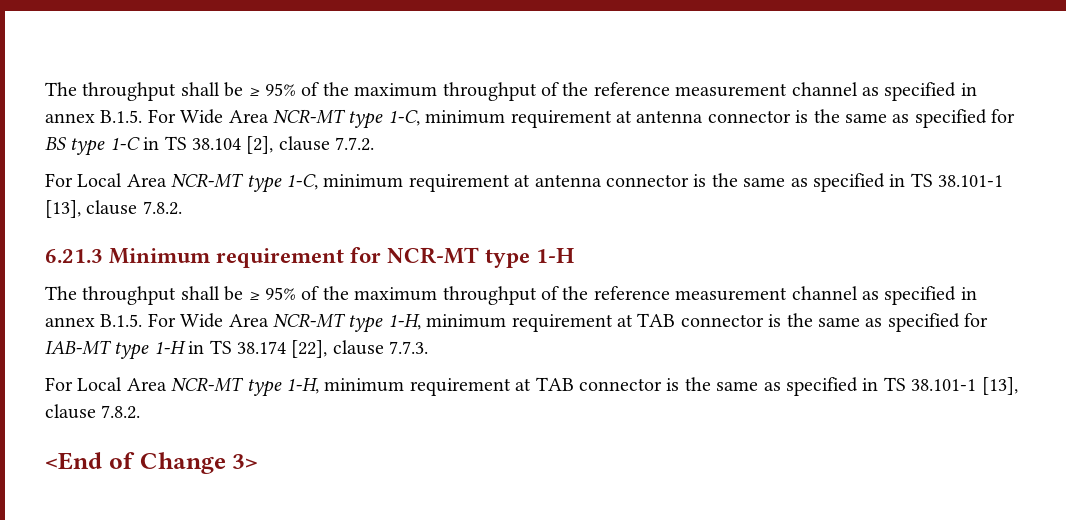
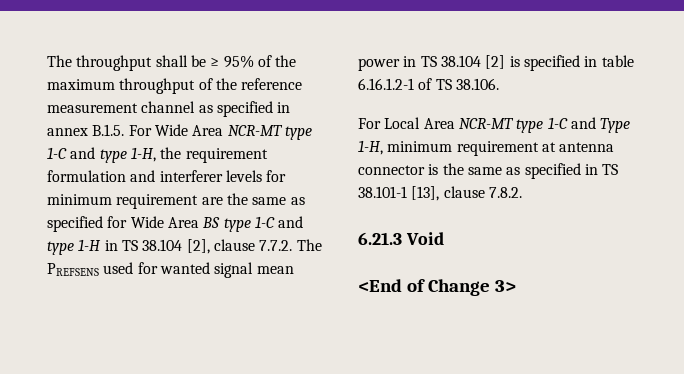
[387,109,1016,128] 1-C, minimum requirement at antenna connector is the same as specified for -> [47,147,268,163] [47,170,287,182] [47,193,305,209] [47,216,199,232] 1-C and type 1-H, the requirement formulation and interferer levels for minimum requirement are the same as specified for Wide Area
(140, 143) none -> [278,216,304,228] [47,239,102,255] and type 1-H
[45,173,318,193] // For Local Area NCR-MT type 1-C, -> [296,239,322,251] [47,262,294,278] [358,55,634,71] [358,78,499,90] [358,117,631,133] [358,140,383,155] The PREFSENS used for wanted signal mean power in TS 38.104 [2] is specified in table 6.16.1.2-1 of TS 38.106. // For Local Area NCR-MT type 1-C and Type 1-H,
[109,247,575,268] [45,286,977,305] [45,313,989,333] [45,340,429,360] [45,377,1018,397] [45,404,141,419] Minimum requirement for NCR-MT type 1-H // The throughput shall be ≥ 95% of the maximum throughput of the reference measurement channel as specified in annex B.1.5. For Wide Area NCR-MT type 1-H, minimum requirement at TAB connector is the same as specified for IAB-MT type 1-H in TS 38.174 [22], clause 7.7.3. // For Local Area NCR-MT type 1-H, minimum requirement at TAB connector is the same as specified in TS 38.101-1 [13], clause 7.8.2. -> [405,232,444,245] Void

